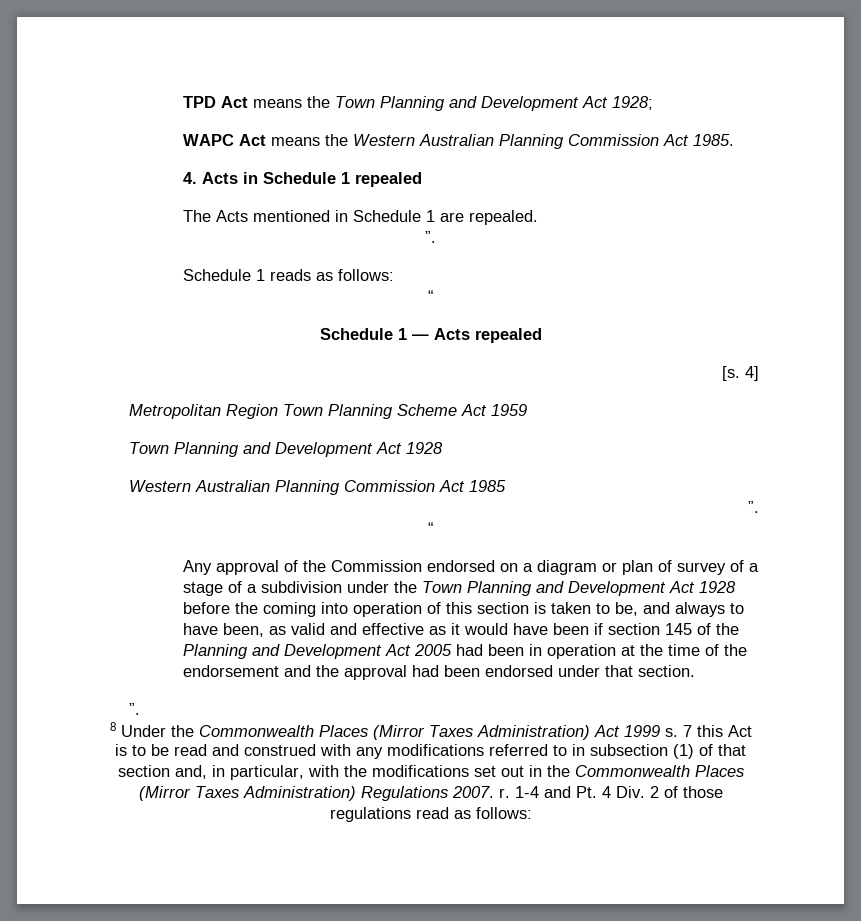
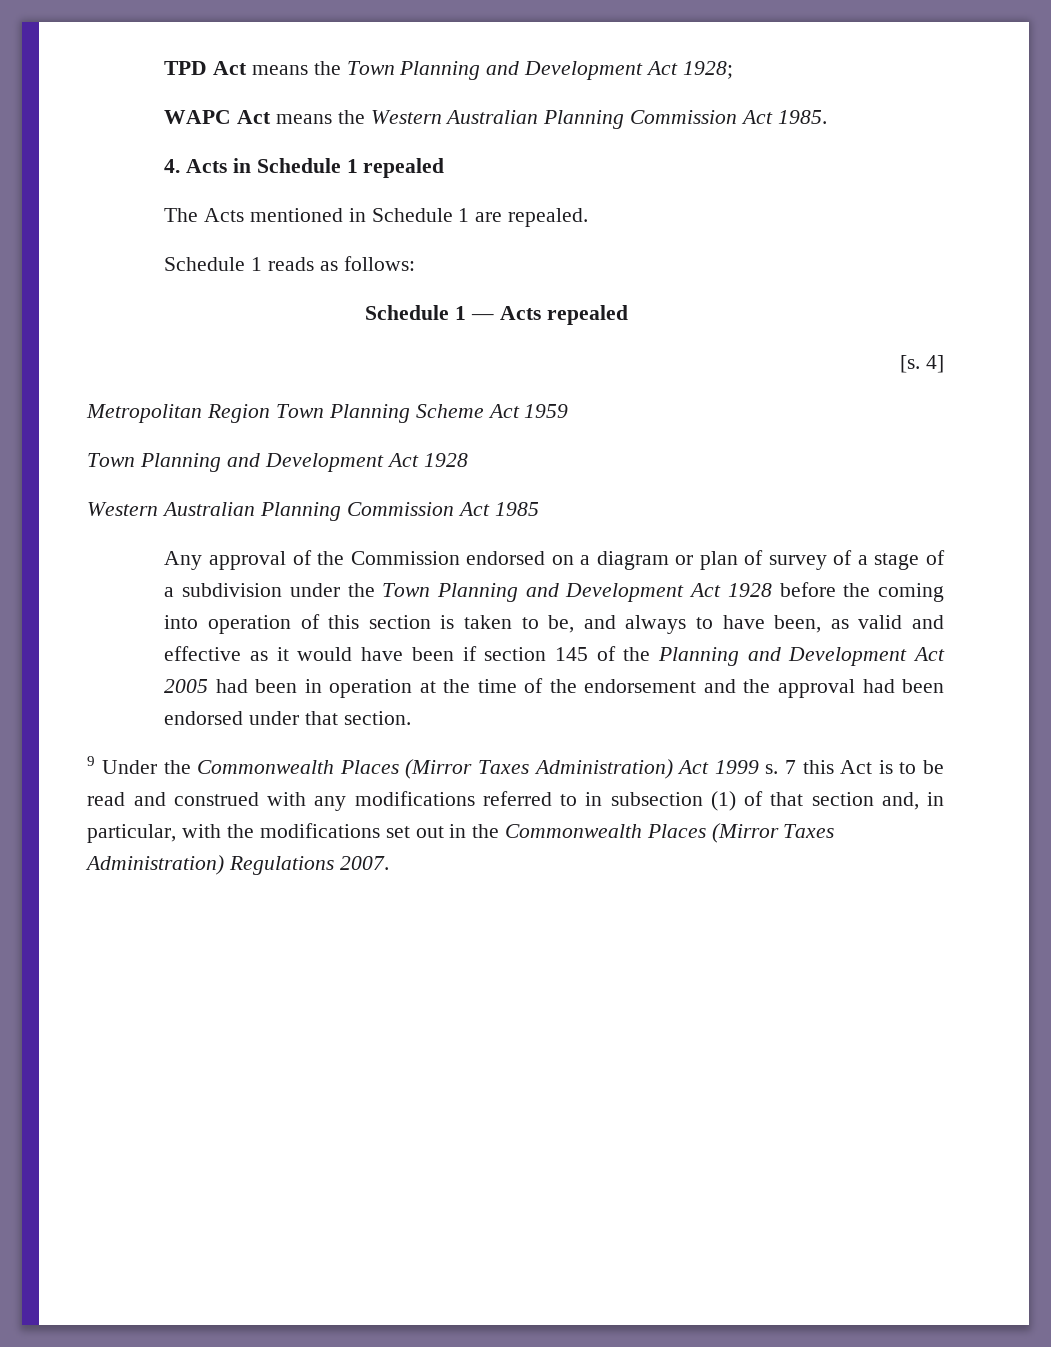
[425,231,436,243] // ”. -> (589, 217) none
[427,290,434,302] // “ -> (415, 263) none
[748,501,759,513] [427,522,434,534] // ”. // “ -> (539, 509) none
[129,703,141,715] [109,722,116,731] ”. // 8 -> [87,756,96,766] 9
[498,786,723,798] [329,807,532,822] r. 1-4 and Pt. 4 Div. 2 of those regulations read as follows: -> (390, 863) none

